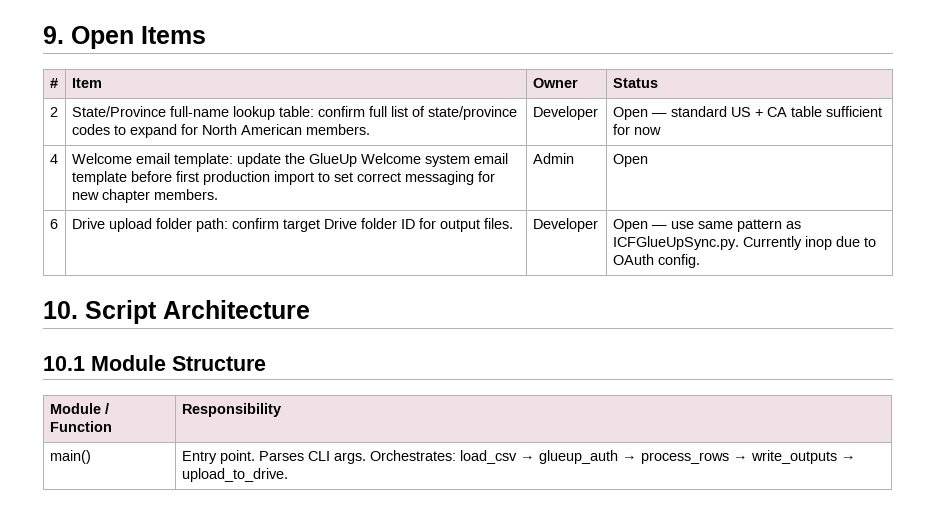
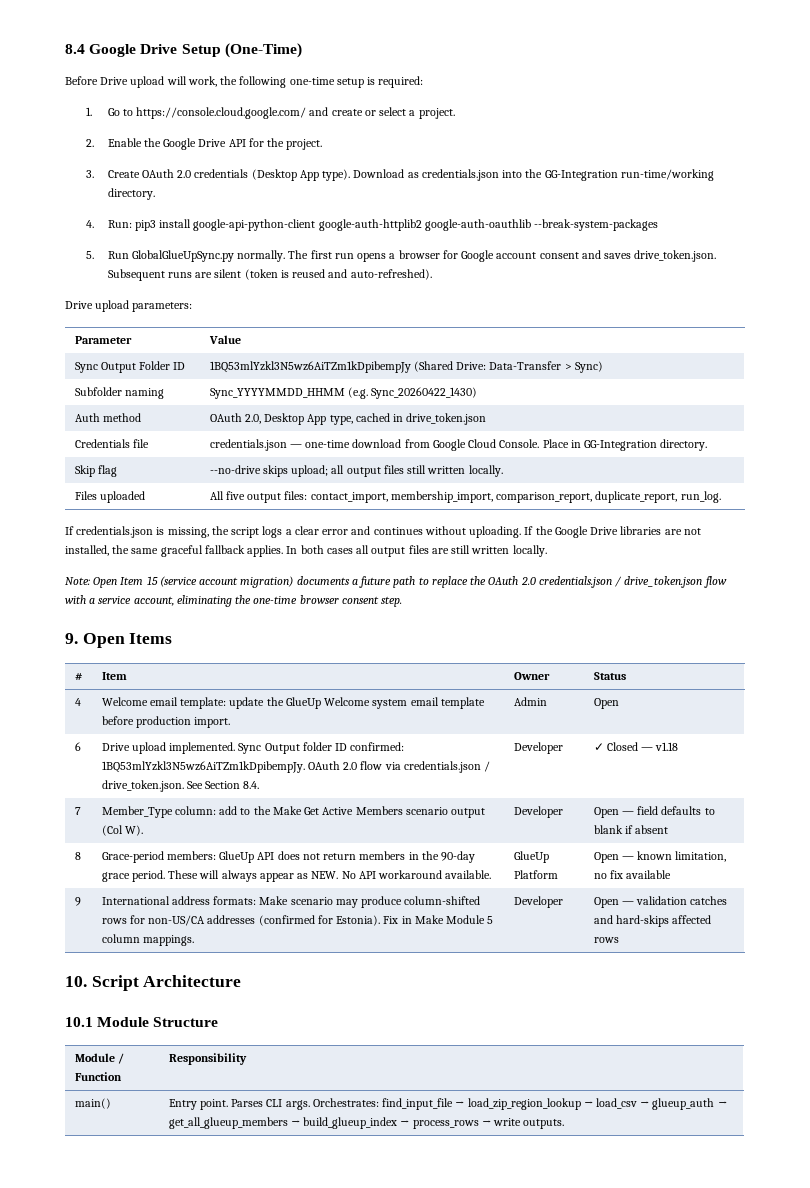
(43, 35) none -> [65,43,302,58] [65,76,424,88] [86,107,455,119] [86,138,323,150] [86,169,714,181] [107,188,155,200] [86,219,659,231] [86,250,717,262] [107,269,432,281] [65,300,193,312] [74,336,132,344] [208,335,241,344] [74,361,186,373] [209,361,603,373] [74,387,164,399] [209,387,478,399] [74,413,141,422] [209,413,487,425] [74,439,149,448] [209,439,708,451] [74,465,117,477] [209,465,503,477] [74,491,145,503] [209,491,721,503] [65,526,701,538] [65,545,547,557] [65,576,727,588] [65,595,403,607] 8.4 Google Drive Setup (One-Time) // Before Drive upload will work, the following one-time setup is required: // 1. Go to https://console.cloud.google.com/ and create or select a project. // 2. Enable the Google Drive API for the project. // 3. Create OAuth 2.0 credentials (Desktop App type). Download as credentials.json into the GG-Integration run-time/working directory. // 4. Run: pip3 install google-api-python-client google-auth-httplib2 google-auth-oauthlib --break-system-packages // 5. Run GlobalGlueUpSync.py normally. The first run opens a browser for Google account consent and saves drive_token.json. Subsequent runs are silent (token is reused and auto-refreshed). // Drive upload parameters: // Parameter | Value // Sync Output Folder ID | 1BQ53mlYzkl3N5wz6AiTZm1kDpibempJy (Shared Drive: Data-Transfer > Sync) // Subfolder naming | Sync_YYYYMMDD_HHMM (e.g. Sync_20260422_1430) // Auth method | OAuth 2.0, Desktop App type, cached in drive_token.json // Credentials file | credentials.json — one-time download from Google Cloud Console. Place in GG-Integration directory. // Skip flag | --no-drive skips upload; all output files still written locally. // Files uploaded | All five output files: contact_import, membership_import, comparison_report, duplicate_report, run_log. // If credentials.json is missing, the script logs a clear error and continues without uploading. If the Google Drive libraries are not installed, the same graceful fallback applies. In both cases all output files are still written locally. // Note: Open Item 15 (service account migration) documents a future path to replace the OAuth 2.0 credentials.json / drive_token.json flow with a service account, eliminating the one-time browser consent step. //
[49,107,58,117] [71,106,517,120] [71,124,370,138] [532,106,598,120] [612,106,882,120] [612,124,661,135] // 2 | State/Province full-name lookup table: confirm full list of state/province codes to expand for North American members. | Developer | Open — standard US + CA table sufficient for now -> (626, 676) none
[175,171,495,185] [71,189,218,203] first production import to set correct messaging for new chapter members. -> [135,716,231,728] production import.
[155,218,513,232] [532,218,598,232] [612,219,801,232] [612,236,876,250] [612,254,700,268] folder path: confirm target Drive folder ID for output files. | Developer | Open — use same pattern as ICFGlueUpSync.py. Currently inop due to OAuth config. -> [169,742,405,754] [101,761,491,773] [101,780,260,792] [513,742,563,754] [593,742,679,751] [74,807,81,815] [101,806,485,818] [101,825,143,836] [513,806,563,818] [593,806,715,818] [593,825,669,834] [74,852,81,860] [101,851,475,863] [101,870,492,882] [513,851,549,863] [513,870,558,879] [593,851,727,863] [593,870,672,879] [74,897,81,906] [101,896,481,908] [101,915,494,926] [101,934,194,946] [513,896,563,908] [593,896,728,908] [593,915,712,927] [593,937,619,943] implemented. Sync Output folder ID confirmed: 1BQ53mlYzkl3N5wz6AiTZm1kDpibempJy. OAuth 2.0 flow via credentials.json / drive_token.json. See Section 8.4. | Developer | ✓ Closed — v1.18 // 7 | Member_Type column: add to the Make Get Active Members scenario output (Col W). | Developer | Open — field defaults to blank if absent // 8 | Grace-period members: GlueUp API does not return members in the 90-day grace period. These will always appear as NEW. No API workaround available. | GlueUp Platform | Open — known limitation, no fix available // 9 | International address formats: Make scenario may produce column-shifted rows for non-US/CA addresses (confirmed for Estonia). Fix in Make Module 5 column mappings. | Developer | Open — validation catches and hard-skips affected rows
[459,450,856,464] [181,468,288,482] load_csv → glueup_auth → process_rows → write_outputs → upload_to_drive. -> [382,1098,727,1110] [168,1117,565,1129] find_input_file → load_zip_region_lookup → load_csv → glueup_auth → get_all_glueup_members → build_glueup_index → process_rows → write outputs.

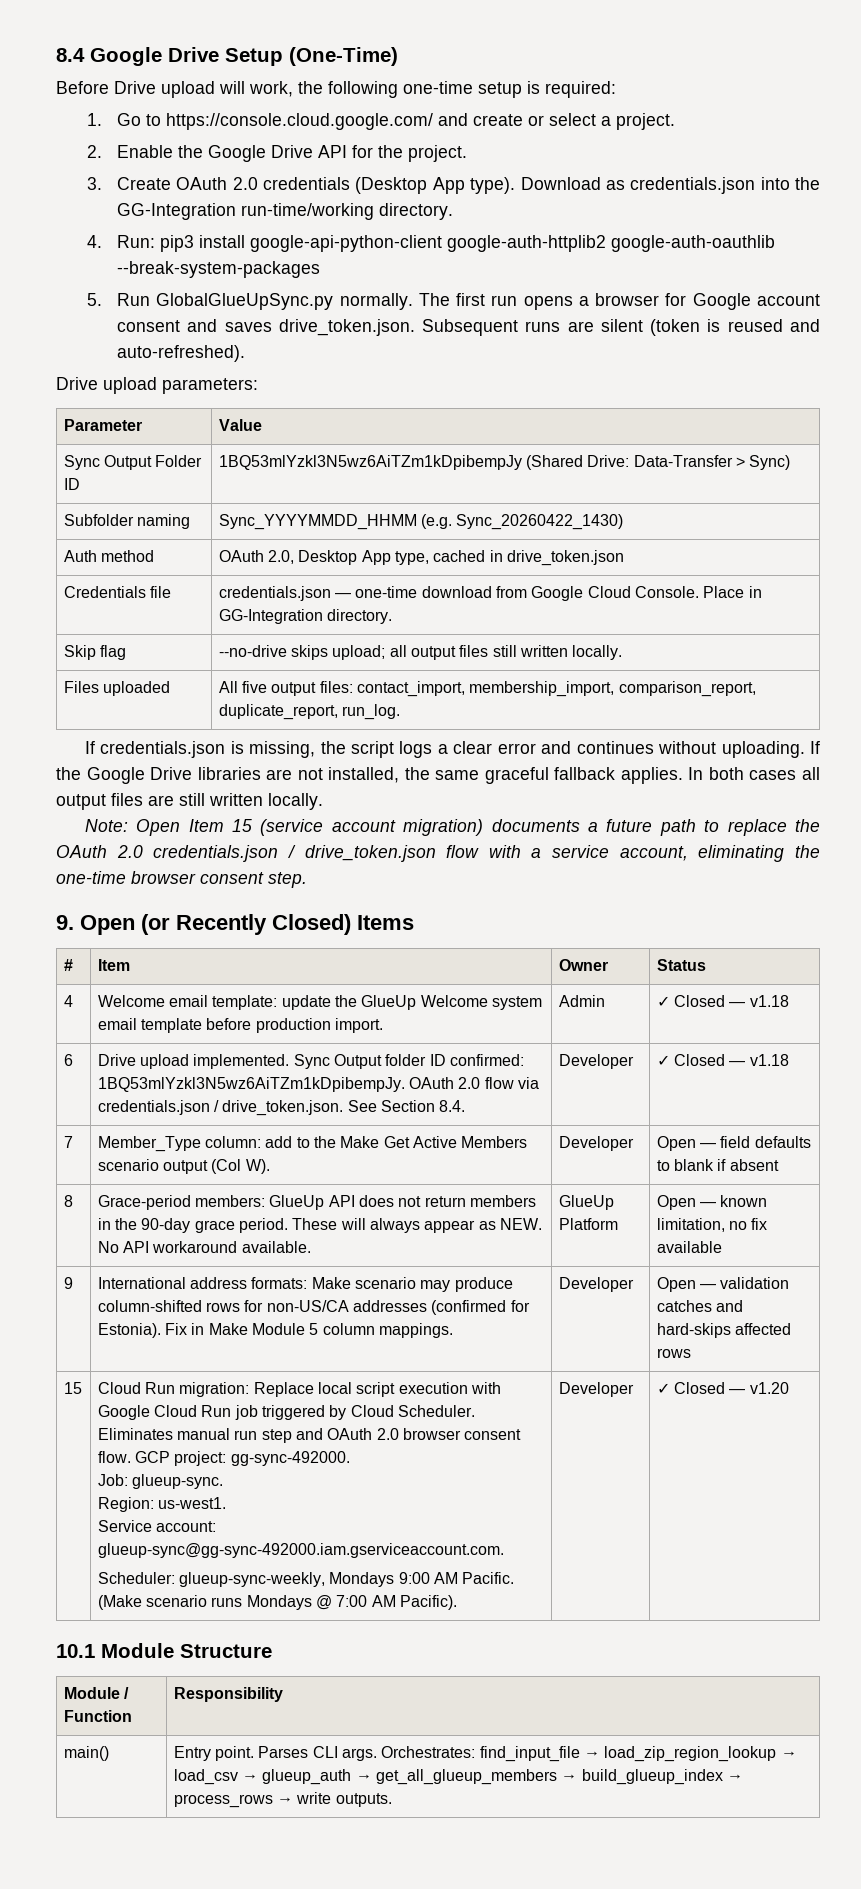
(125, 640) none -> [141,914,351,935] (or Recently Closed)
[593,698,619,709] Open -> [656,995,789,1007] ✓ Closed — v1.18
[65,975,242,991] // 10. Script Architecture -> [63,1382,82,1394] [97,1382,502,1397] [97,1405,476,1420] [97,1428,522,1443] [97,1451,350,1466] [97,1474,224,1489] [97,1497,227,1512] [97,1520,217,1532] [97,1543,504,1558] [97,1572,515,1587] [97,1595,458,1610] [558,1382,634,1397] [656,1382,789,1394] // 15 | Cloud Run migration: Replace local script execution with Google Cloud Run job triggered by Cloud Scheduler. Eliminates manual run step and OAuth 2.0 browser consent flow. GCP project: gg-sync-492000. // Job: glueup-sync. // Region: us-west1. // Service account: glueup-sync@gg-sync-492000.iam.gserviceaccount.com. // Scheduler: glueup-sync-weekly, Mondays 9:00 AM Pacific. (Make scenario runs Mondays @ 7:00 AM Pacific). | Developer | ✓ Closed — v1.20

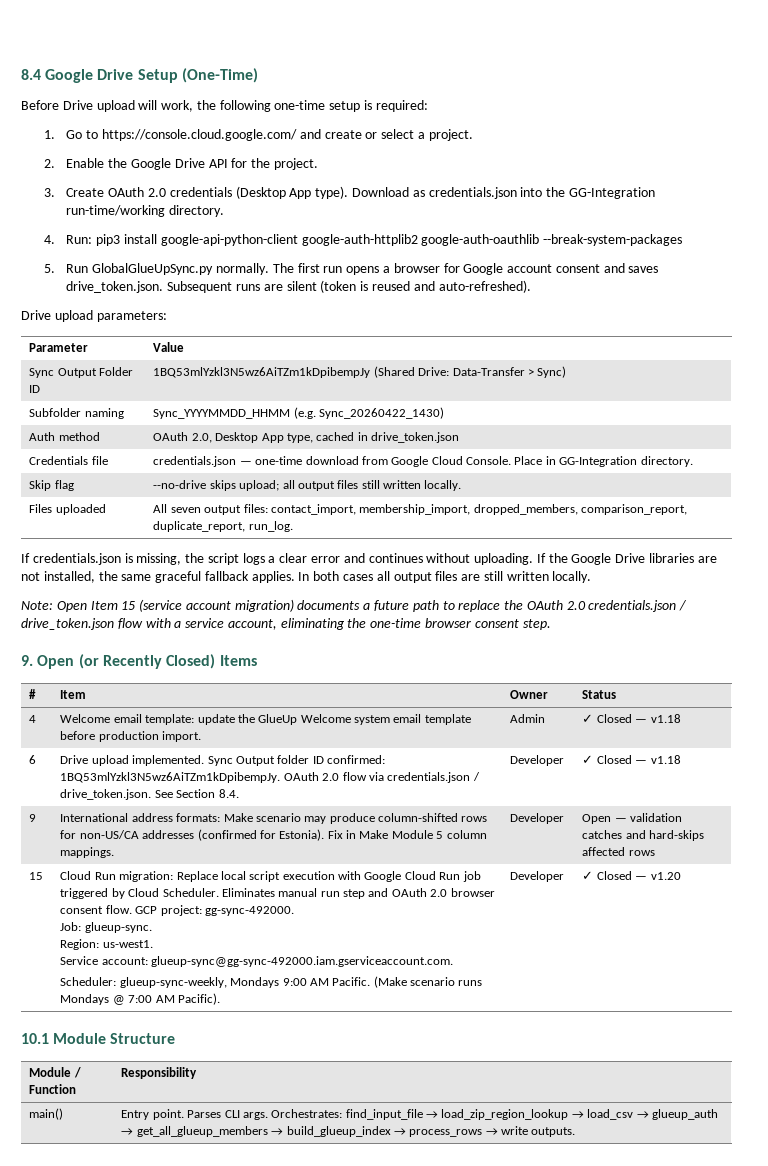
[242,681,268,693] five -> [170,507,201,513] seven
(615, 689) none -> [473,504,578,515] dropped_members,
[63,1136,73,1148] [97,1136,528,1152] [97,1159,270,1174] [558,1136,634,1151] [656,1136,811,1151] [656,1159,779,1171] [63,1195,73,1207] [97,1195,537,1210] [97,1218,543,1233] [97,1241,311,1253] [558,1195,614,1210] [558,1218,618,1230] [656,1195,768,1210] [656,1218,768,1232] [656,1241,722,1253] // 7 | Member_Type column: add to the Make Get Active Members scenario output (Col W). | Developer | Open — field defaults to blank if absent // 8 | Grace-period members: GlueUp API does not return members in the 90-day grace period. These will always appear as NEW. No API workaround available. | GlueUp Platform | Open — known limitation, no fix available -> (681, 759) none

